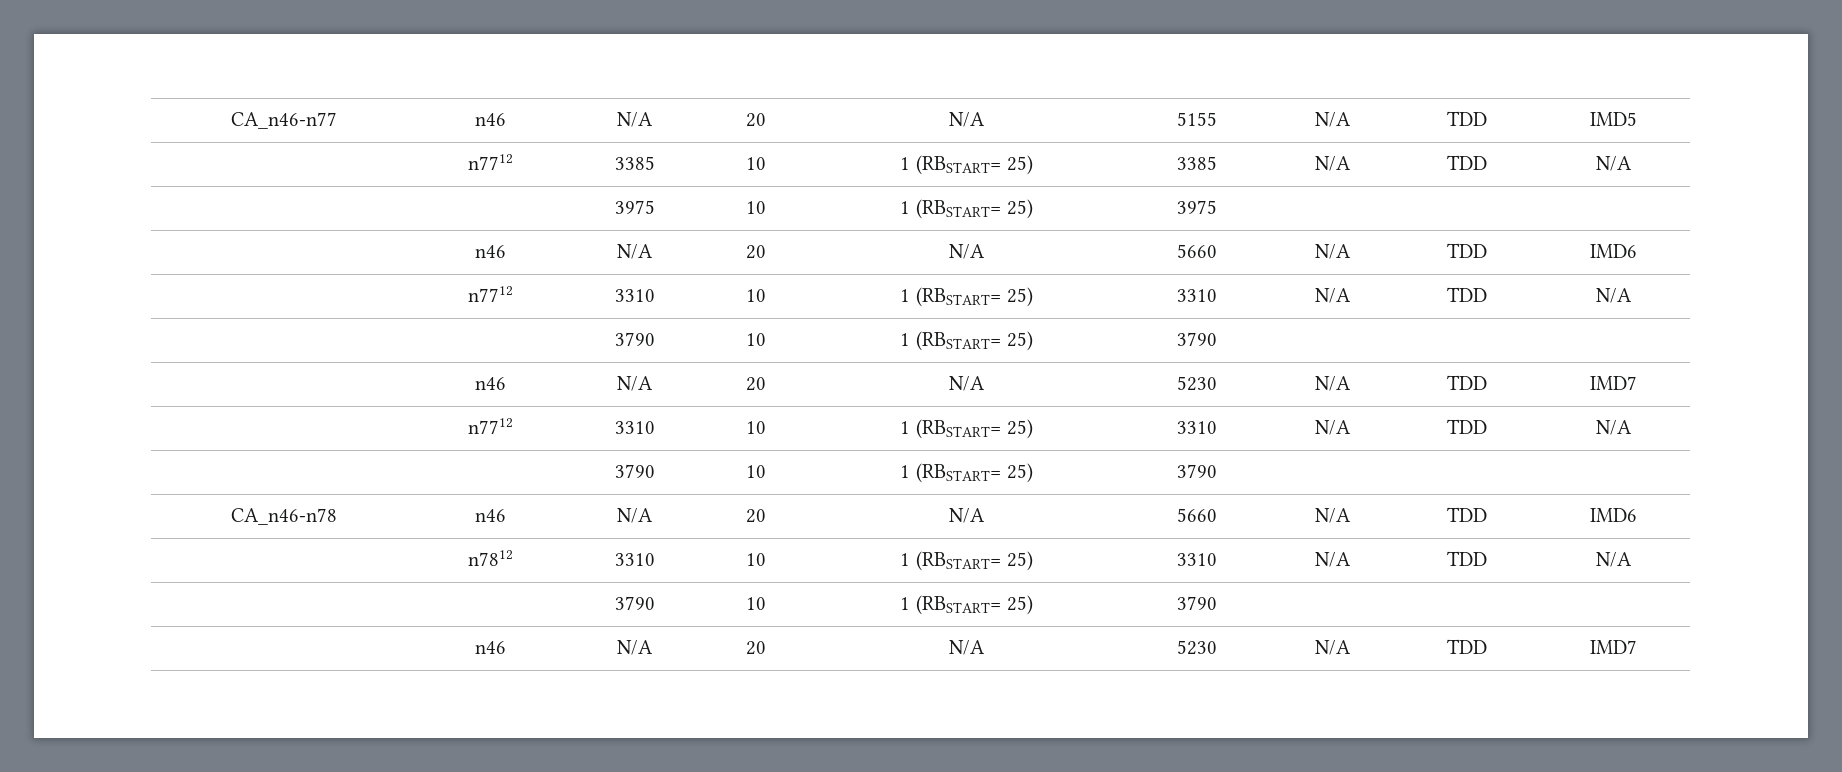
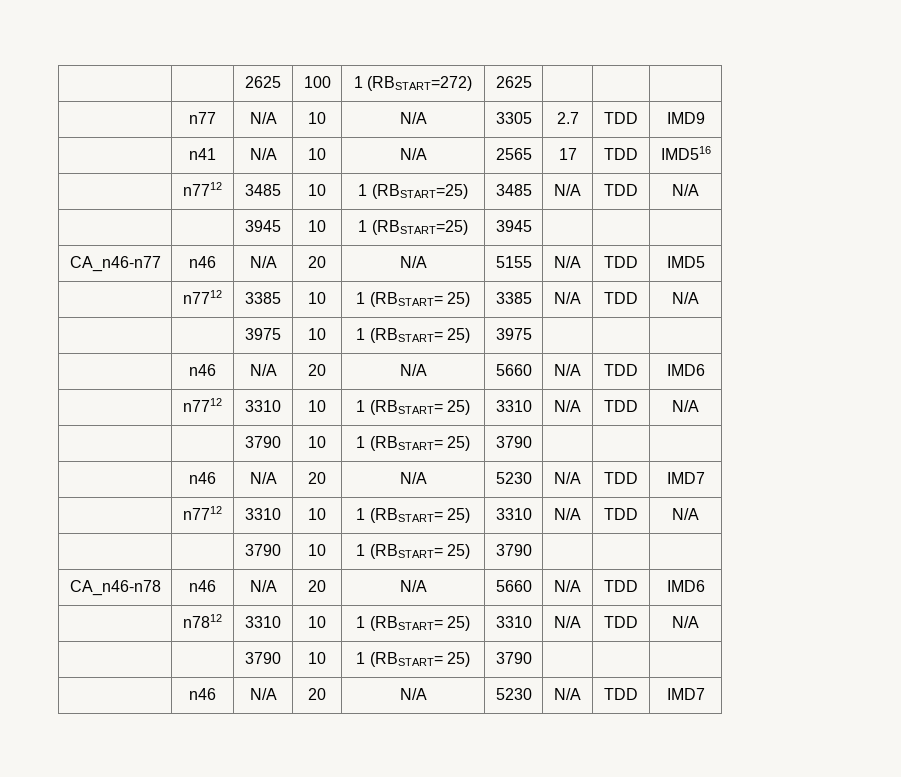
(230, 120) none -> [245,76,281,88] [303,76,331,88] [353,76,473,91] [495,76,532,88] [189,112,216,124] [249,112,277,124] [308,112,326,124] [399,112,427,124] [495,112,532,124] [556,112,579,124] [604,112,638,124] [666,112,705,124] [189,148,216,160] [249,148,277,160] [308,148,326,160] [399,148,427,160] [495,148,532,160] [558,148,577,160] [604,148,638,160] [660,146,711,160] [183,182,222,196] [245,184,281,196] [308,184,326,196] [358,184,468,199] [495,184,532,196] [554,184,581,196] [604,184,638,196] [672,184,699,196] [245,220,281,232] [308,220,326,232] [358,220,468,235] [495,220,532,232] | | 2625 | 100 | 1 (RBSTART=272) | 2625 | | | // | n77 | N/A | 10 | N/A | 3305 | 2.7 | TDD | IMD9 // | n41 | N/A | 10 | N/A | 2565 | 17 | TDD | IMD516 // | n7712 | 3485 | 10 | 1 (RBSTART=25) | 3485 | N/A | TDD | N/A // | | 3945 | 10 | 1 (RBSTART=25) | 3945 | | | //

